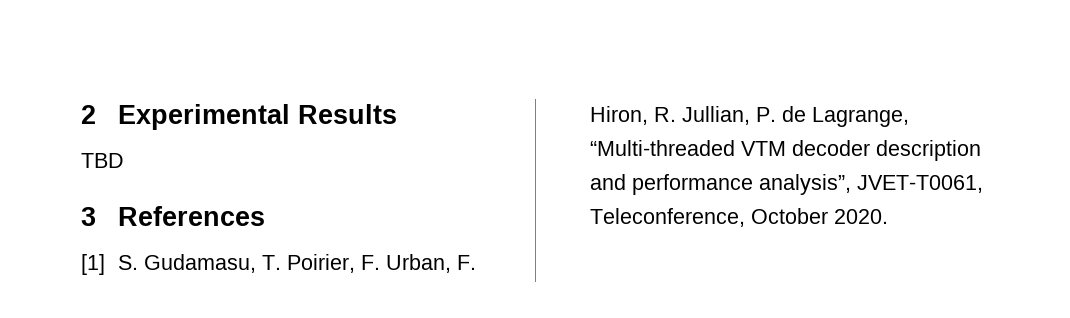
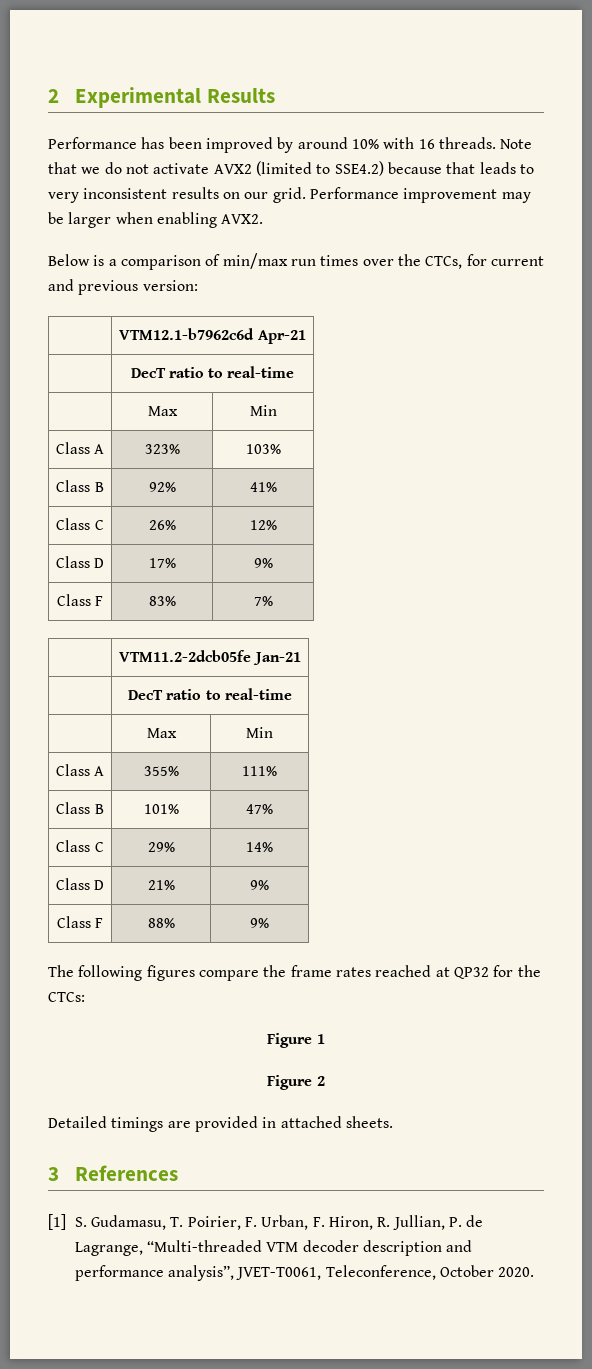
[81,153,124,168] TBD -> [48,137,533,153] [48,161,534,176] [48,187,531,203] [48,212,264,228] [48,253,544,270] [48,279,198,295] [119,328,306,344] [130,366,295,378] [147,406,178,416] [249,405,277,416] [55,442,105,454] [144,444,180,454] [245,444,281,454] [56,480,104,492] [148,482,176,492] [249,482,277,492] [56,518,104,530] [148,520,176,530] [249,520,277,530] [55,556,105,568] [148,558,176,568] [253,558,273,568] [56,594,104,606] [148,596,176,606] [253,596,273,606] [119,650,301,665] [128,688,292,700] [146,728,177,738] [246,727,273,738] [55,764,105,776] [143,766,179,776] [242,766,277,776] [56,802,104,814] [143,804,179,814] [246,804,273,814] [56,840,104,852] [147,842,175,852] [246,842,273,852] [55,878,105,890] [147,880,175,890] [250,880,269,890] [56,916,104,928] [147,918,175,928] [250,918,269,928] [48,965,541,981] [48,992,85,1002] [267,1033,325,1048] [267,1075,325,1090] [48,1116,393,1132] Performance has been improved by around 10% with 16 threads. Note that we do not activate AVX2 (limited to SSE4.2) because that leads to very inconsistent results on our grid. Performance improvement may be larger when enabling AVX2. // Below is a comparison of min/max run times over the CTCs, for current and previous version: // | VTM12.1-b7962c6d Apr-21 // | DecT ratio to real-time // | Max | Min // Class A | 323% | 103% // Class B | 92% | 41% // Class C | 26% | 12% // Class D | 17% | 9% // Class F | 83% | 7% // | VTM11.2-2dcb05fe Jan-21 // | DecT ratio to real-time // | Max | Min // Class A | 355% | 111% // Class B | 101% | 47% // Class C | 29% | 14% // Class D | 21% | 9% // Class F | 88% | 9% // The following figures compare the frame rates reached at QP32 for the CTCs: // Figure 1 // Figure 2 // Detailed timings are provided in attached sheets.

